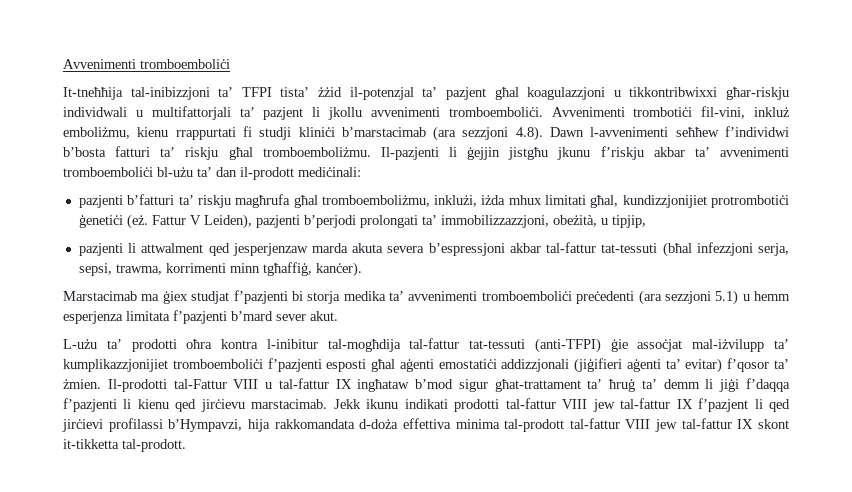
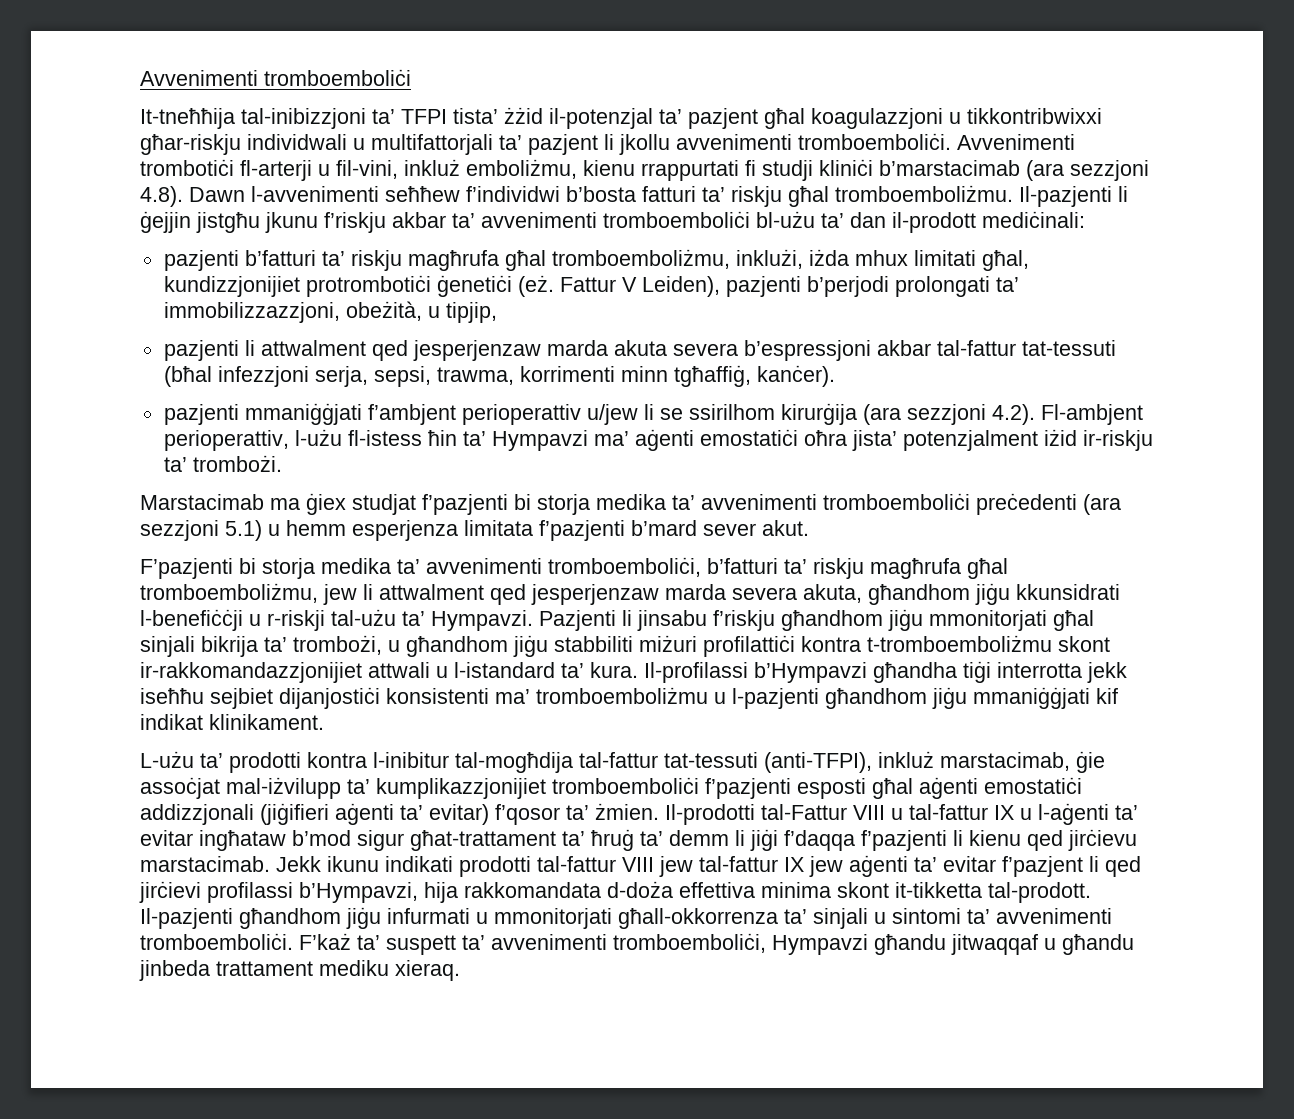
(693, 112) none -> [240,160,330,181] fl-arterji u
(362, 269) none -> [163,403,1143,425] [163,429,1153,451] [163,455,282,472] // pazjenti mmaniġġjati f’ambjent perioperattiv u/jew li se ssirilhom kirurġija (ara sezzjoni 4.2). Fl-ambjent perioperattiv, l-użu fl-istess ħin ta’ Hympavzi ma’ aġenti emostatiċi oħra jista’ potenzjalment iżid ir-riskju ta’ trombożi.
(338, 316) none -> [140,557,1008,579] [140,583,1120,605] [140,609,1094,631] [140,635,1110,657] [140,661,1127,683] [140,687,1118,709] [140,714,324,730] // F’pazjenti bi storja medika ta’ avvenimenti tromboemboliċi, b’fatturi ta’ riskju magħrufa għal tromboemboliżmu, jew li attwalment qed jesperjenzaw marda severa akuta, għandhom jiġu kkunsidrati l-benefiċċji u r-riskji tal-użu ta’ Hympavzi. Pazjenti li jinsabu f’riskju għandhom jiġu mmonitorjati għal sinjali bikrija ta’ trombożi, u għandhom jiġu stabbiliti miżuri profilattiċi kontra t-tromboemboliżmu skont ir-rakkomandazzjonijiet attwali u l-istandard ta’ kura. Il-profilassi b’Hympavzi għandha tiġi interrotta jekk iseħħu sejbiet dijanjostiċi konsistenti ma’ tromboemboliżmu u l-pazjenti għandhom jiġu mmaniġġjati kif indikat klinikament.
[186,339,213,349] oħra -> (301, 762) none
[534,338,601,353] (anti-TFPI) -> [764,751,1070,773] (anti-TFPI), inkluż marstacimab,
(352, 384) none -> [1020,803,1138,825] [140,830,193,846] u l-aġenti ta’ evitar
(693, 404) none -> [809,855,996,877] jew aġenti ta’ evitar
[504,418,789,432] [63,439,186,452] tal-prodott tal-fattur VIII jew tal-fattur IX skont it-tikketta tal-prodott. -> [837,882,1091,903] [140,907,1112,929] [140,933,1134,955] [139,960,460,981] skont it-tikketta tal-prodott. Il-pazjenti għandhom jiġu infurmati u mmonitorjati għall-okkorrenza ta’ sinjali u sintomi ta’ avvenimenti tromboemboliċi. F’każ ta’ suspett ta’ avvenimenti tromboemboliċi, Hympavzi għandu jitwaqqaf u għandu jinbeda trattament mediku xieraq.

